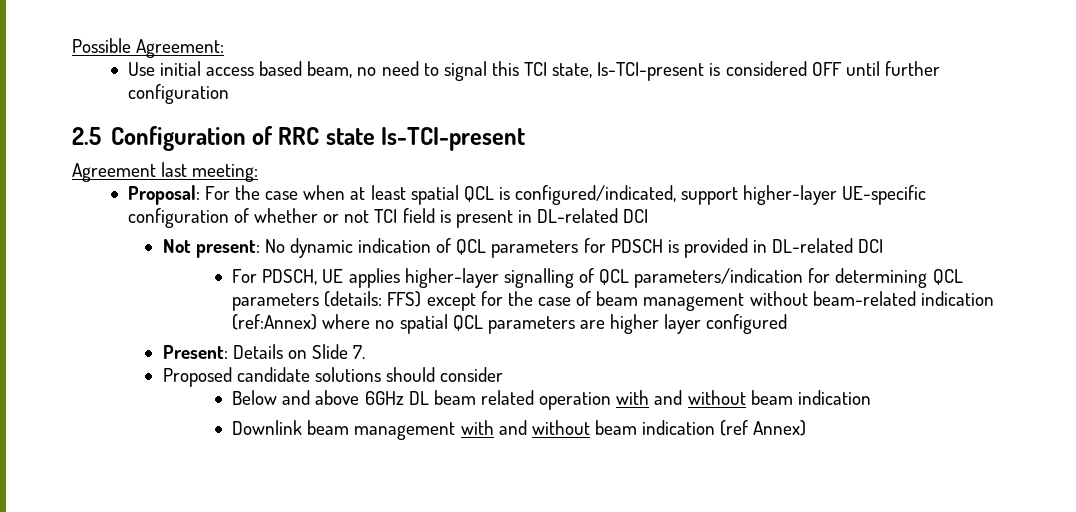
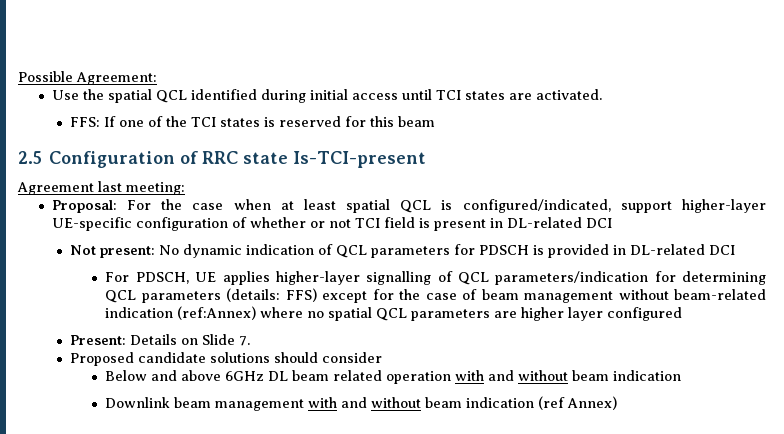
[159,61,940,81] [127,84,229,104] initial access based beam, no need to signal this TCI state, Is-TCI-present is considered OFF until further configuration -> [82,89,602,103] [69,116,435,127] the spatial QCL identified during initial access until TCI states are activated. // FFS: If one of the TCI states is reserved for this beam

